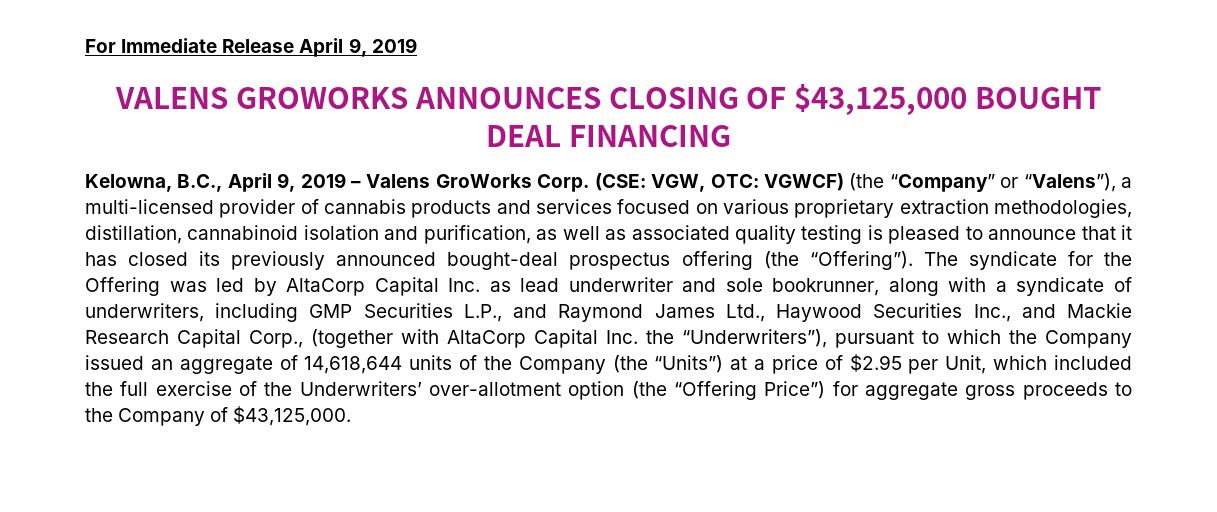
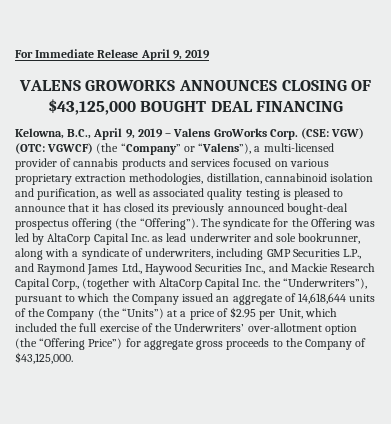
[651,174,759,192] VGW, OTC: -> [331,128,365,139] [15,143,45,154] VGW) (OTC:

